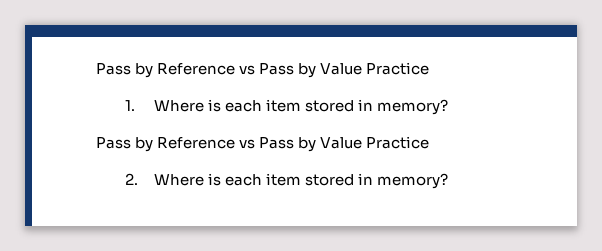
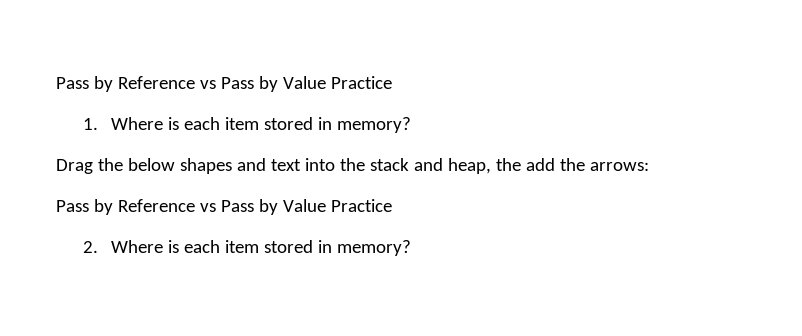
(449, 107) none -> [56,158,649,174] // Drag the below shapes and text into the stack and heap, the add the arrows:

